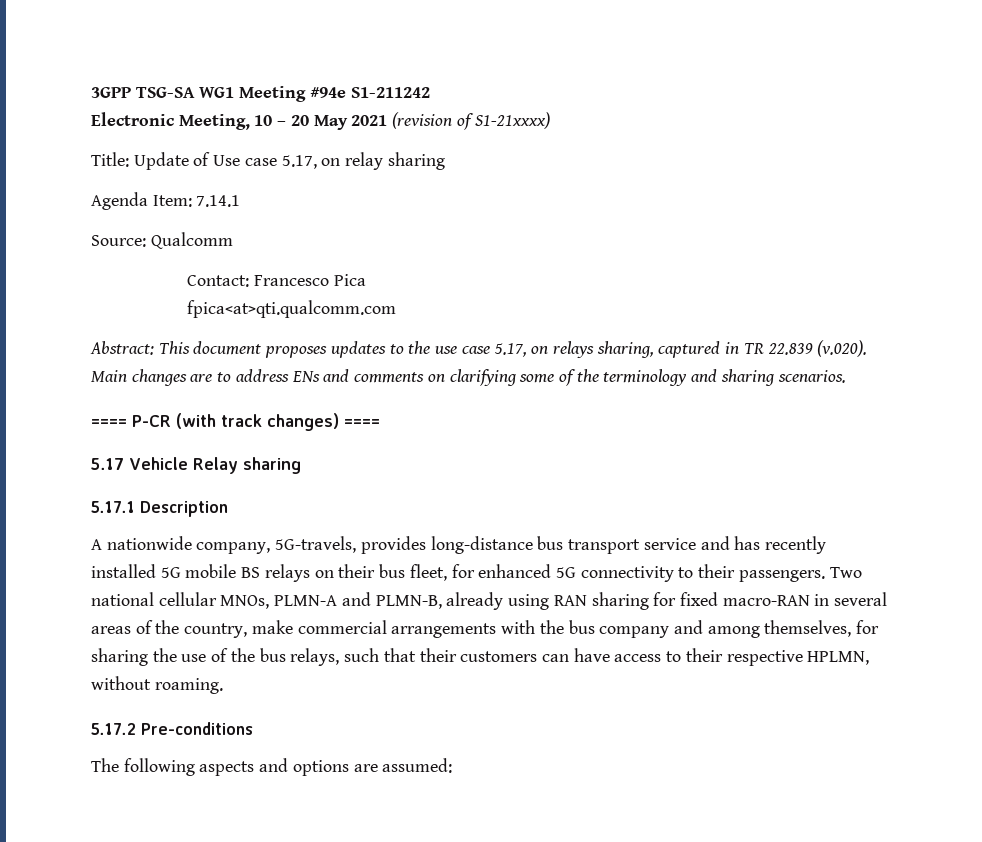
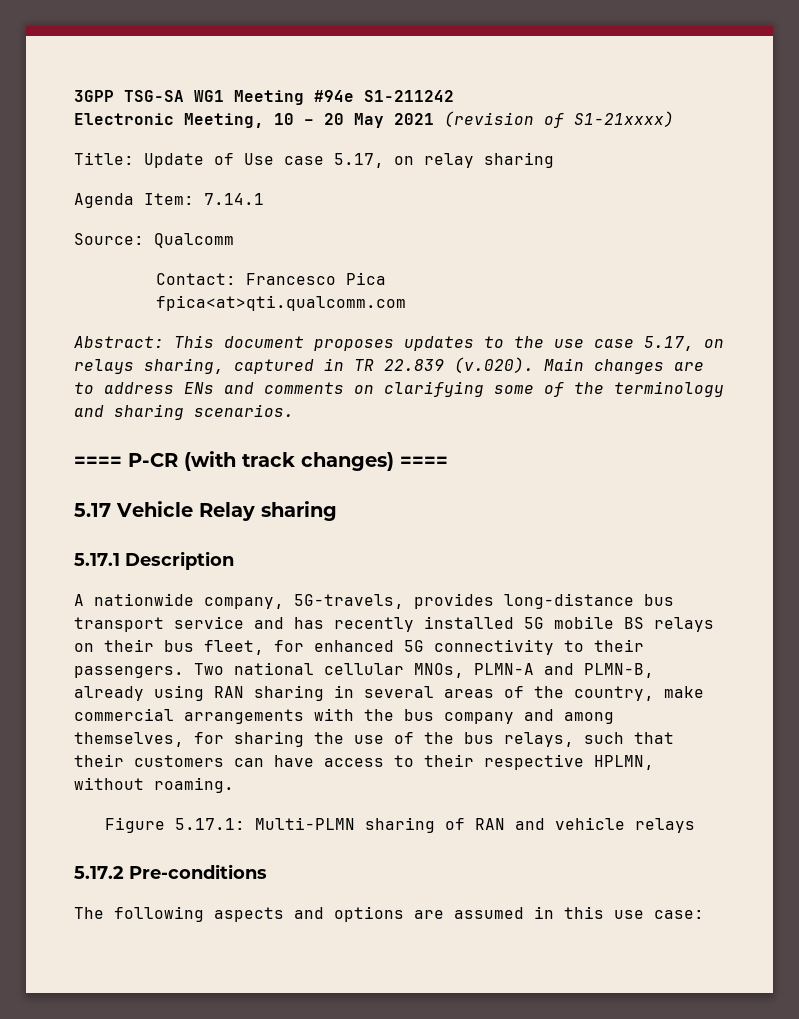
[653,592,810,606] for fixed macro-RAN -> (324, 693) none
(223, 686) none -> [104,817,695,833] // Figure 5.17.1: Multi-PLMN sharing of RAN and vehicle relays
[382,758,453,773] assumed: -> [454,906,704,919] assumed in this use case:

